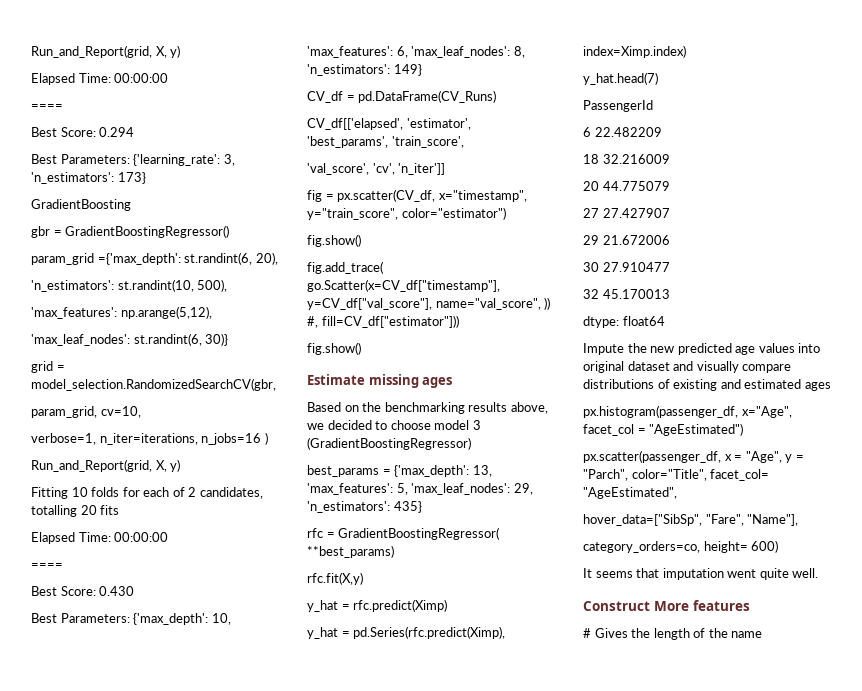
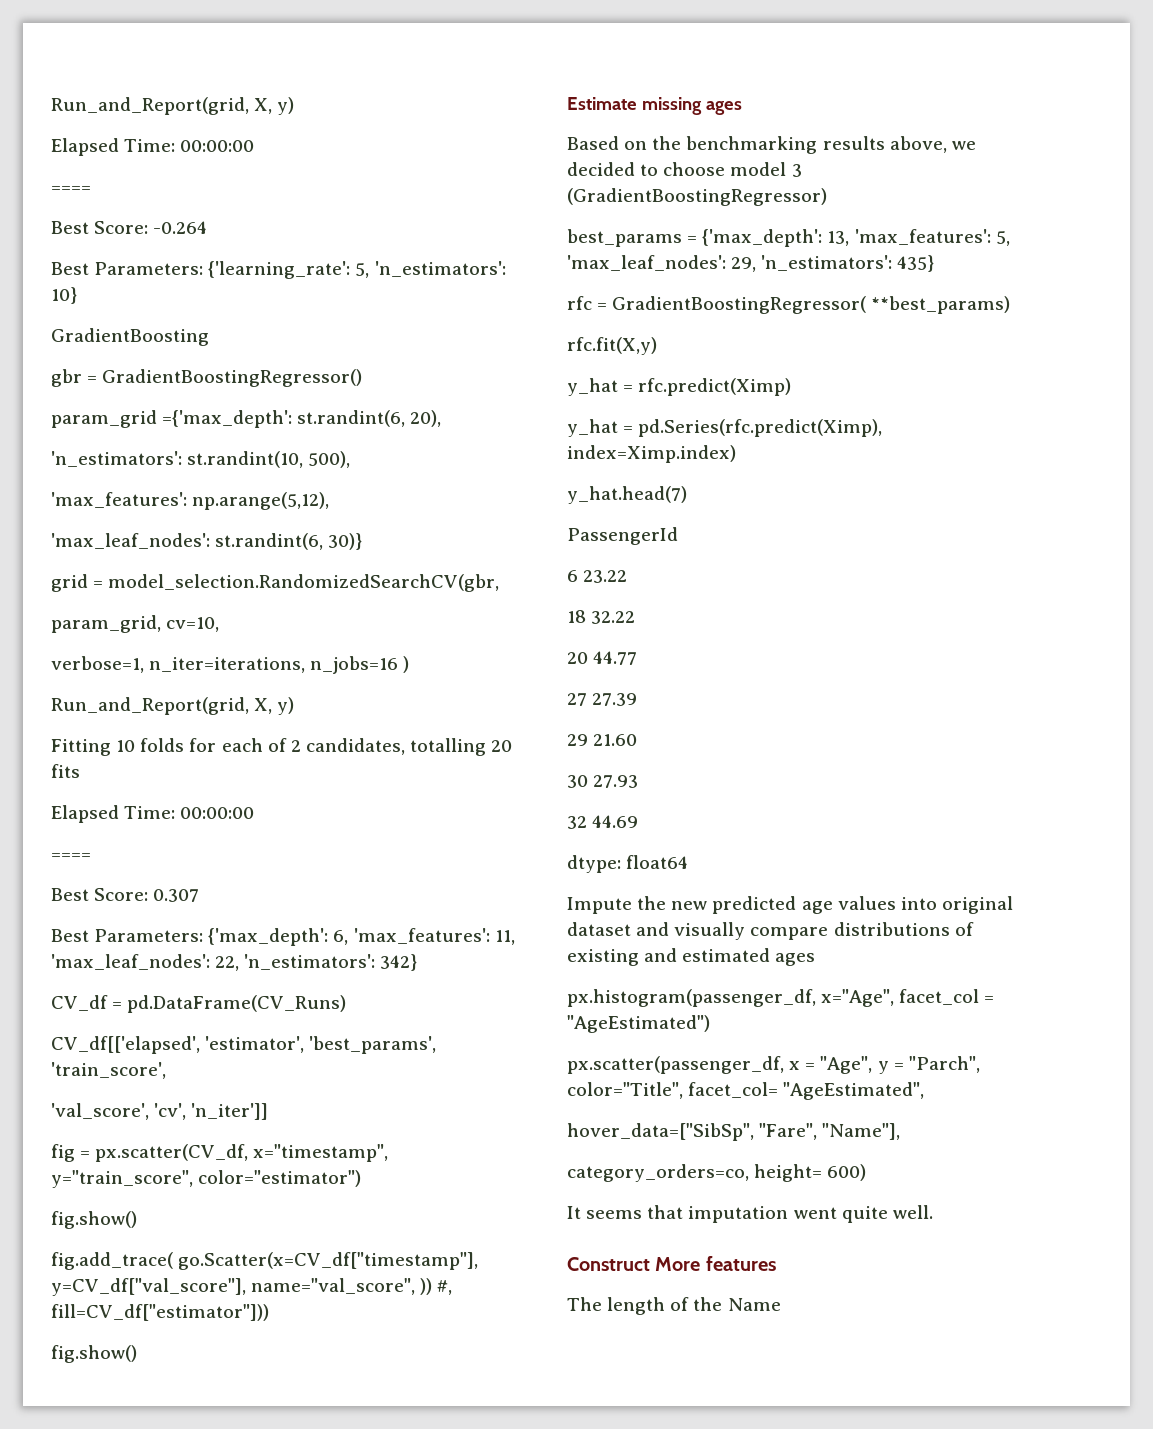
[99,127,135,137] 0.294 -> [153,221,208,234] -0.264
[223,154,235,166] [31,172,146,184] 3, 'n_estimators': 173} -> [355,261,506,278] [51,287,77,304] 5, 'n_estimators': 10}
[99,586,135,596] 0.430 -> [153,889,200,902] 0.307
[211,613,231,625] [307,46,525,58] [307,64,422,76] 10, 'max_features': 6, 'max_leaf_nodes': 8, 'n_estimators': 149} -> [333,928,515,945] [51,954,418,971] 6, 'max_features': 11, 'max_leaf_nodes': 22, 'n_estimators': 342}
[594,127,662,137] 22.482209 -> [583,570,628,583] 23.22
[602,154,670,164] [583,181,670,191] 32.216009 // 20 44.775079 -> [591,611,636,624] [567,651,638,665] 32.22 // 20 44.77
[602,208,670,218] 27.427907 -> [592,693,638,706] 27.39
[602,235,670,245] 21.672006 -> [593,734,638,746] 21.60
[602,262,670,272] 27.910477 -> [593,775,639,788] 27.93
[602,289,670,299] 45.170013 -> [592,815,639,828] 44.69
[583,628,651,638] # Gives the -> [567,1297,602,1311] The
[731,631,763,638] name -> [727,1298,781,1311] Name

